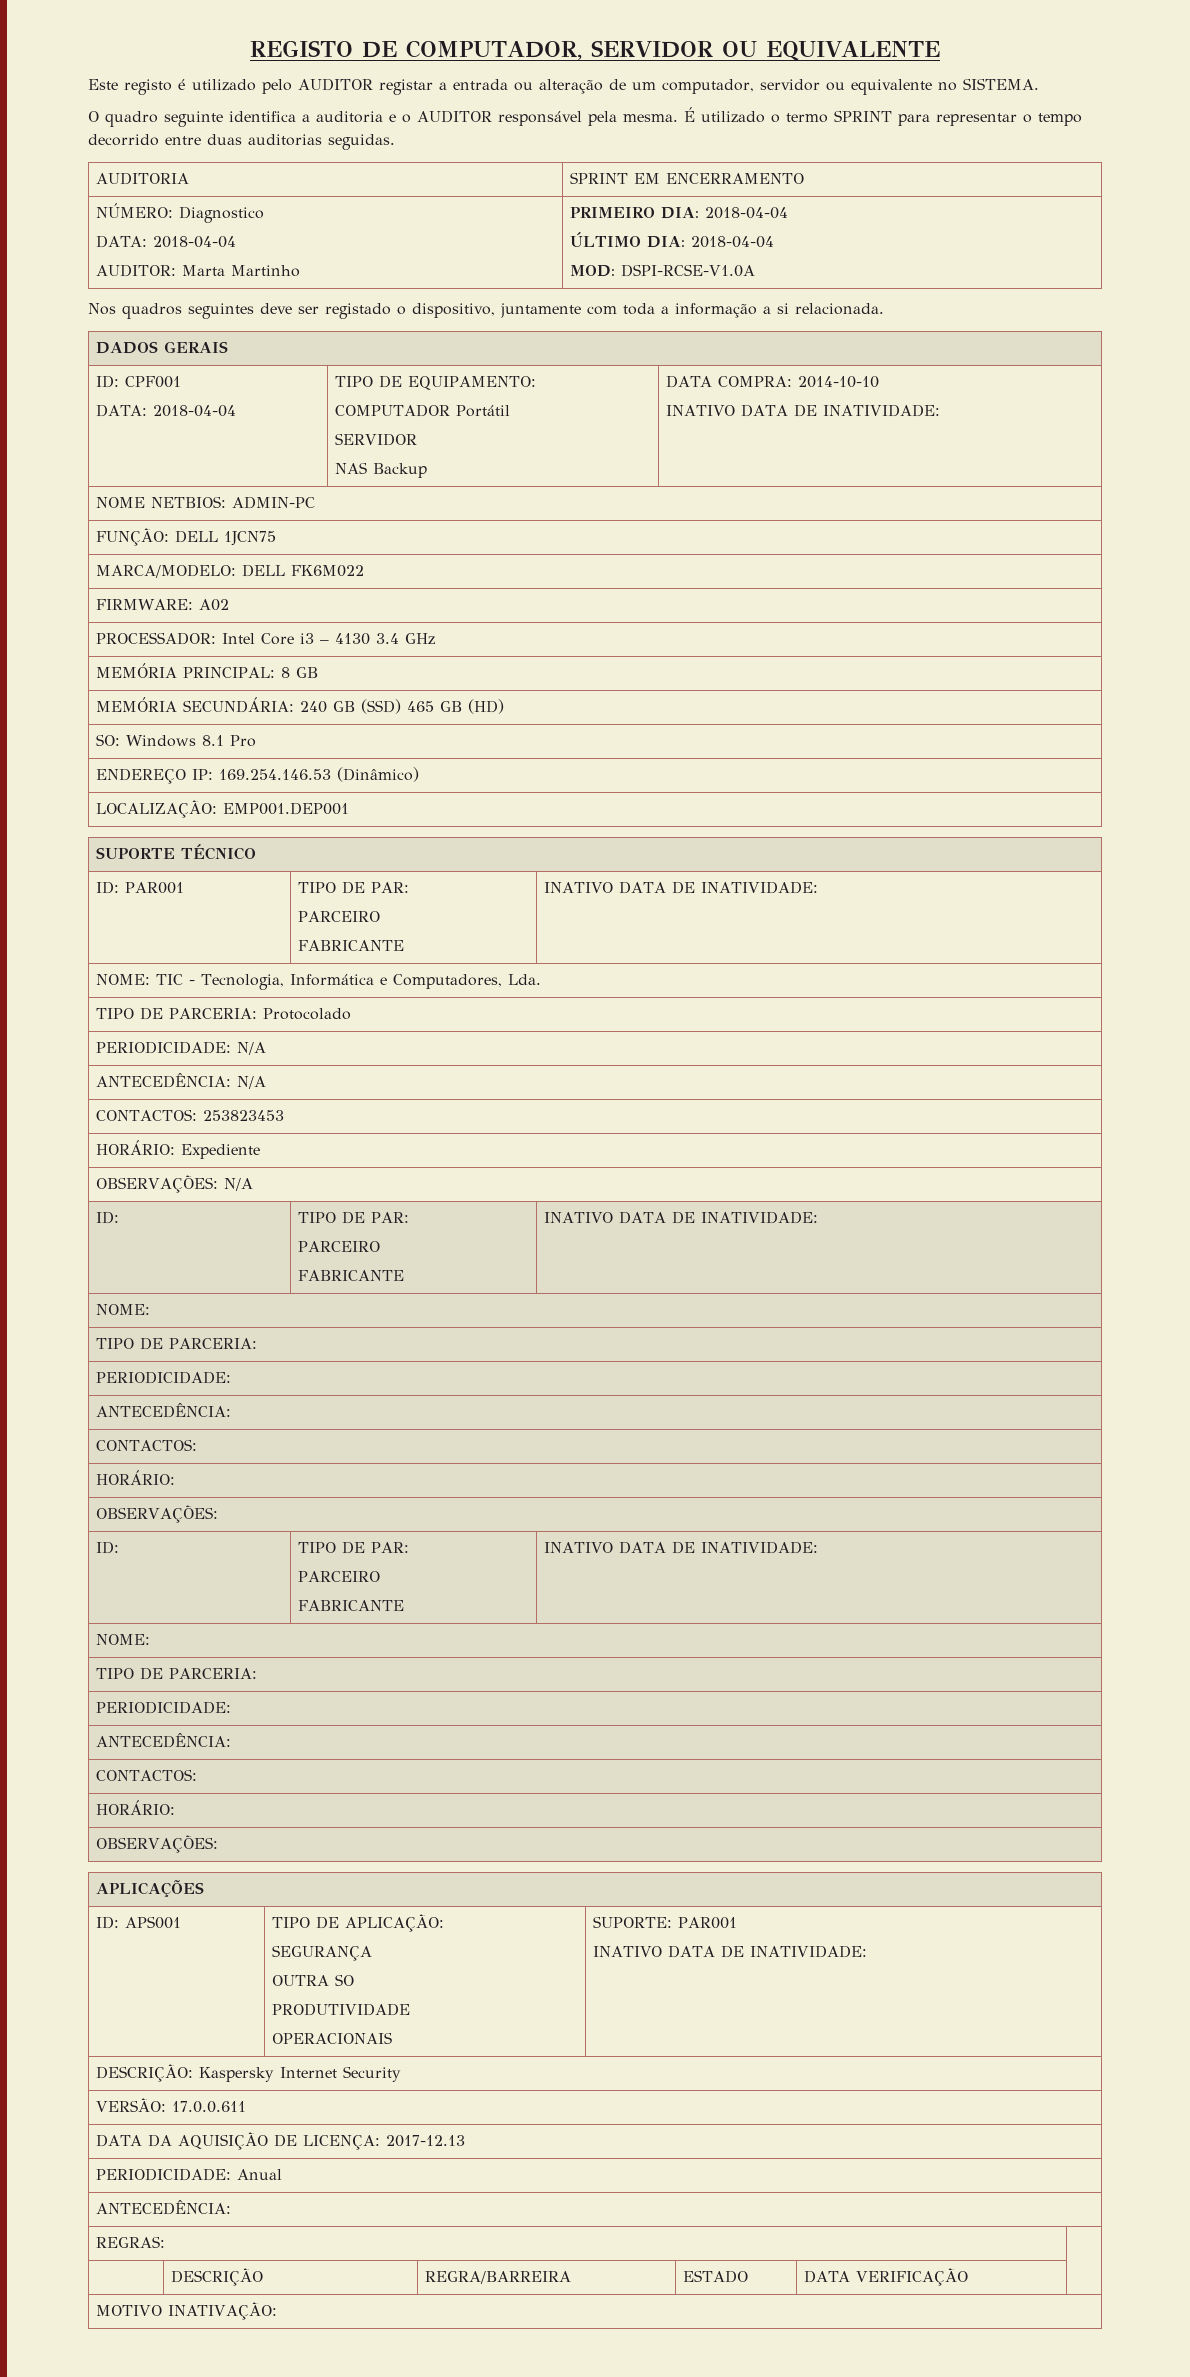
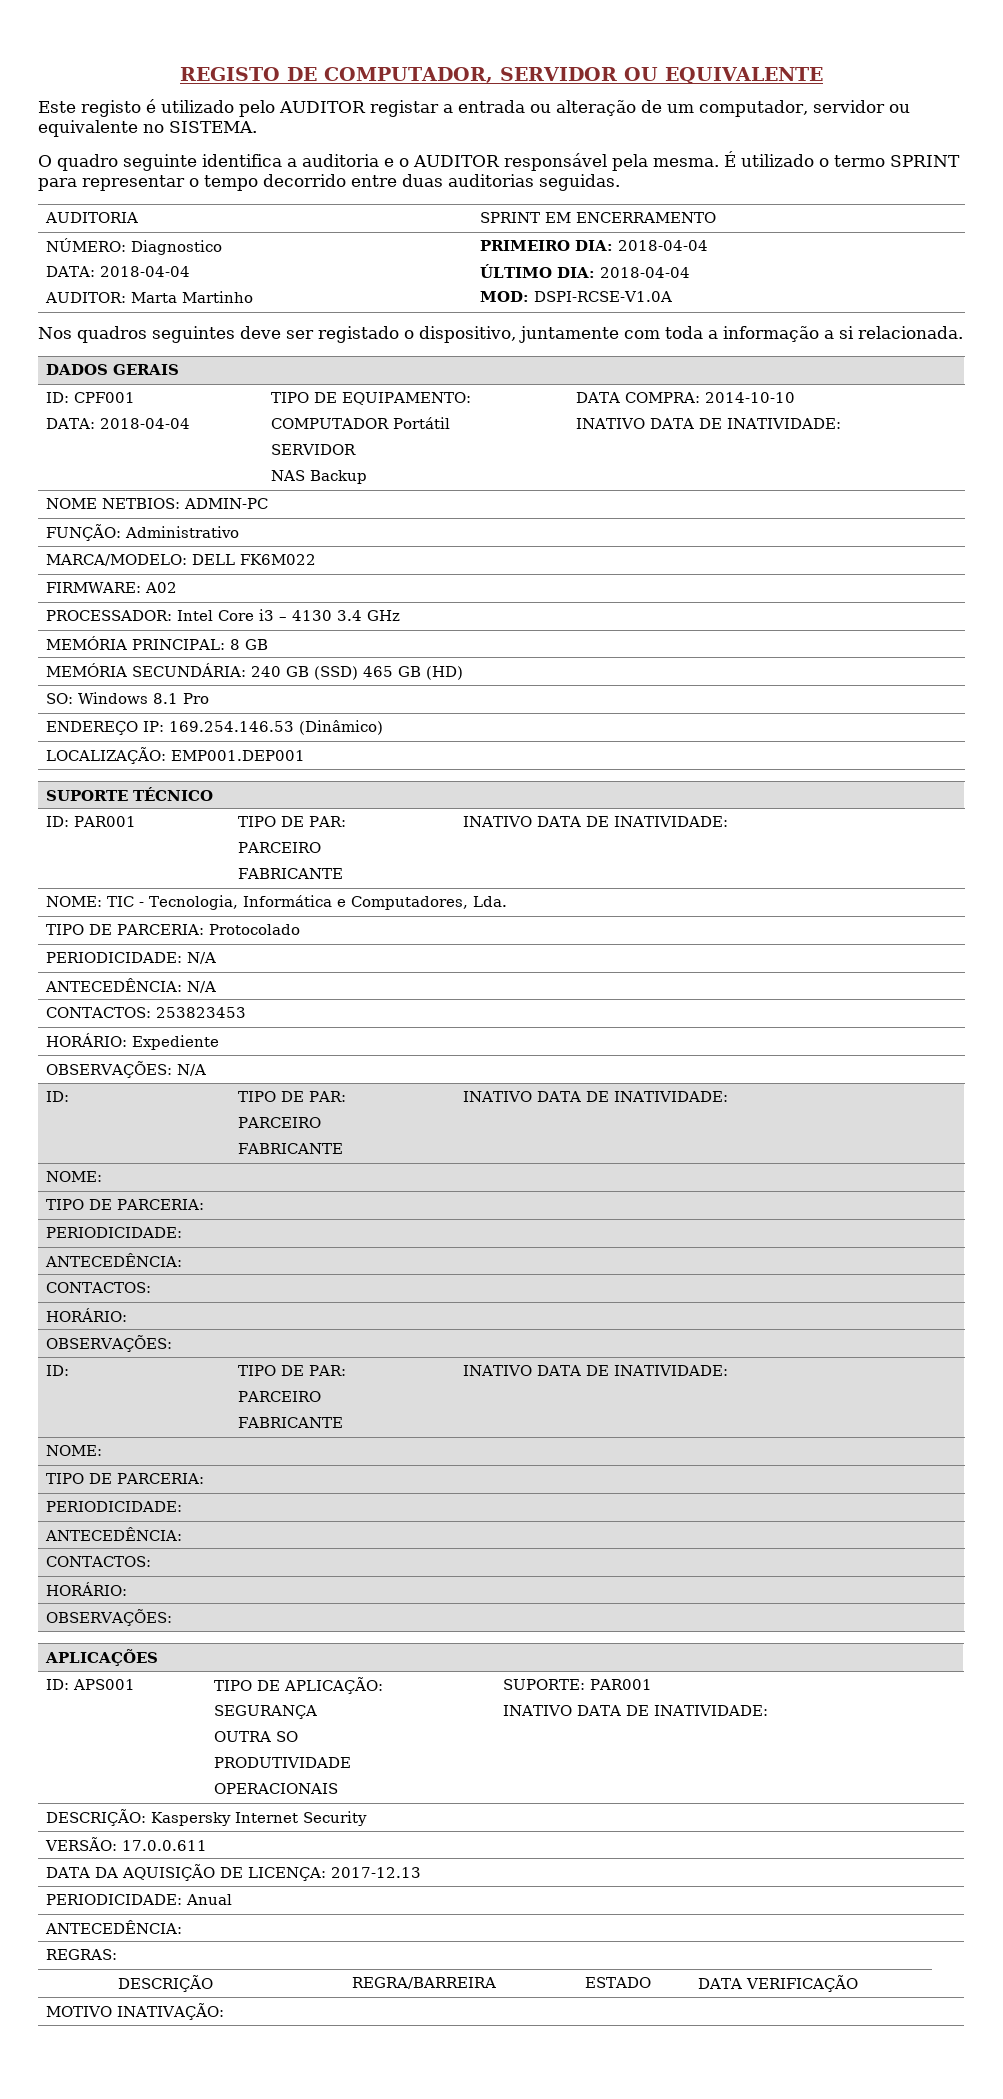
[174,530,276,546] DELL 1JCN75 -> [124,526,239,538] Administrativo

